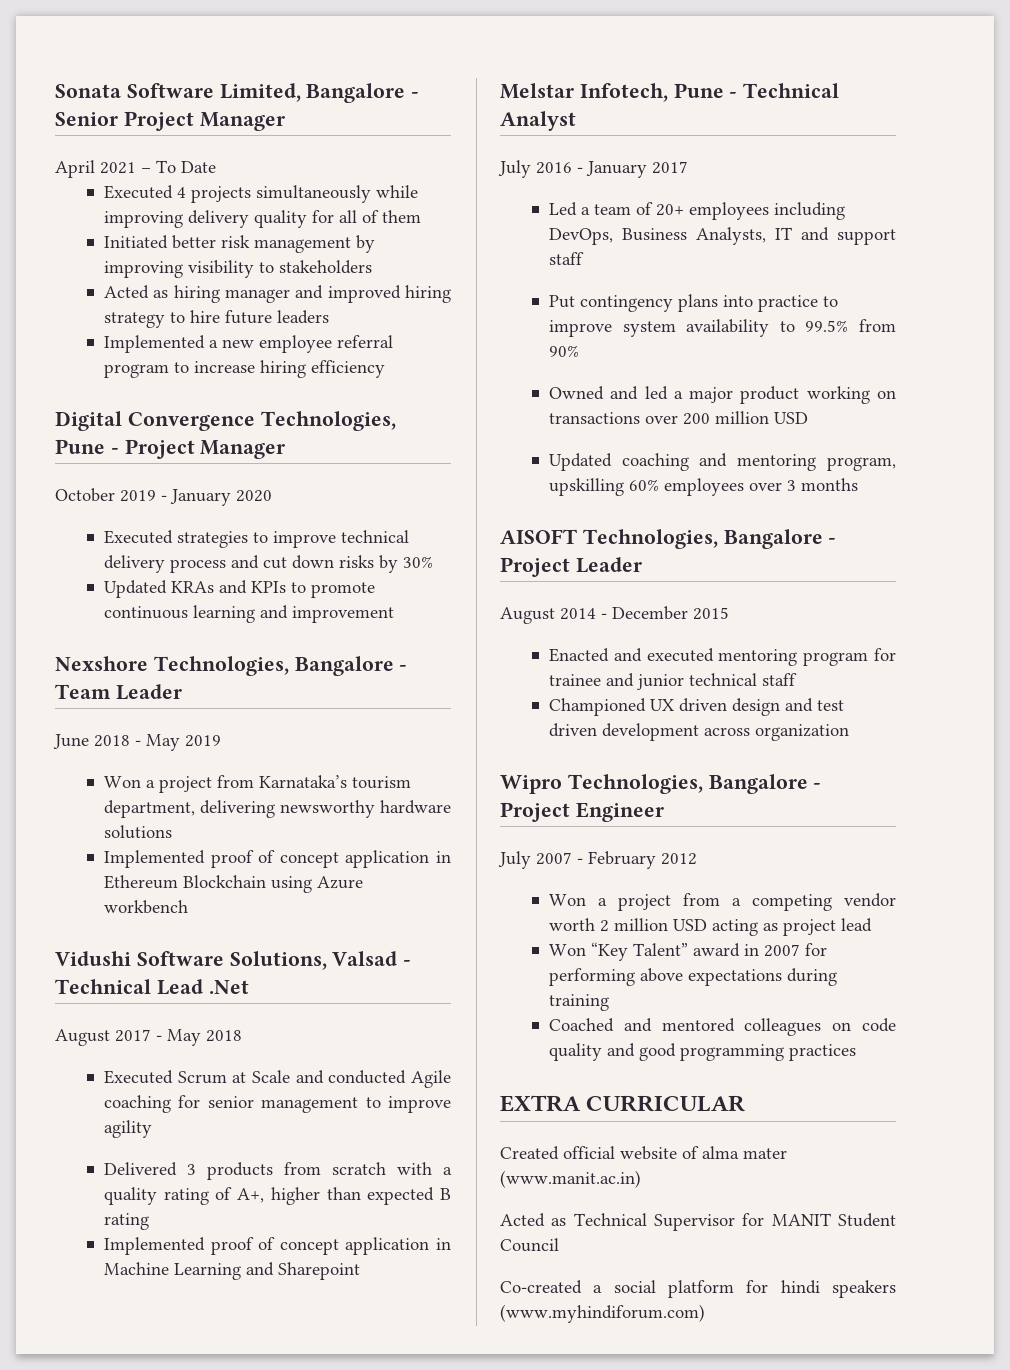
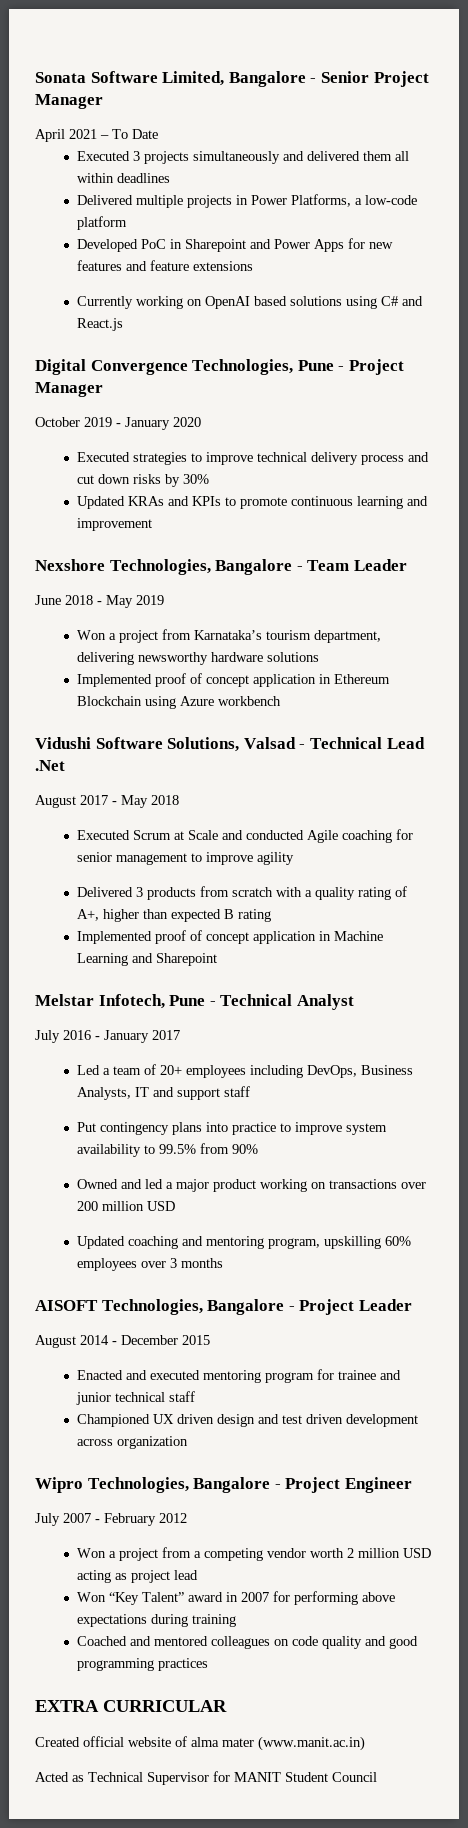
[176,187,186,198] 4 -> [133,151,141,161] 3
[375,185,418,198] [103,210,421,228] [103,235,375,253] [103,260,372,278] [103,285,451,303] [103,310,329,328] [103,335,393,353] [103,360,385,378] while improving delivery quality for all of them // Initiated better risk management by improving visibility to stakeholders // Acted as hiring manager and improved hiring strategy to hire future leaders // Implemented a new employee referral program to increase hiring efficiency -> [283,151,410,161] [77,173,171,183] [77,194,418,208] [77,216,128,230] [77,238,394,252] [77,260,254,271] [77,296,424,309] [77,318,124,331] and delivered them all within deadlines // Delivered multiple projects in Power Platforms, a low-code platform // Developed PoC in Sharepoint and Power Apps for new features and feature extensions // Currently working on OpenAI based solutions using C# and React.js
[500,1280,896,1298] [500,1304,705,1323] // Co-created a social platform for hindi speakers (www.myhindiforum.com) -> (377, 1777) none

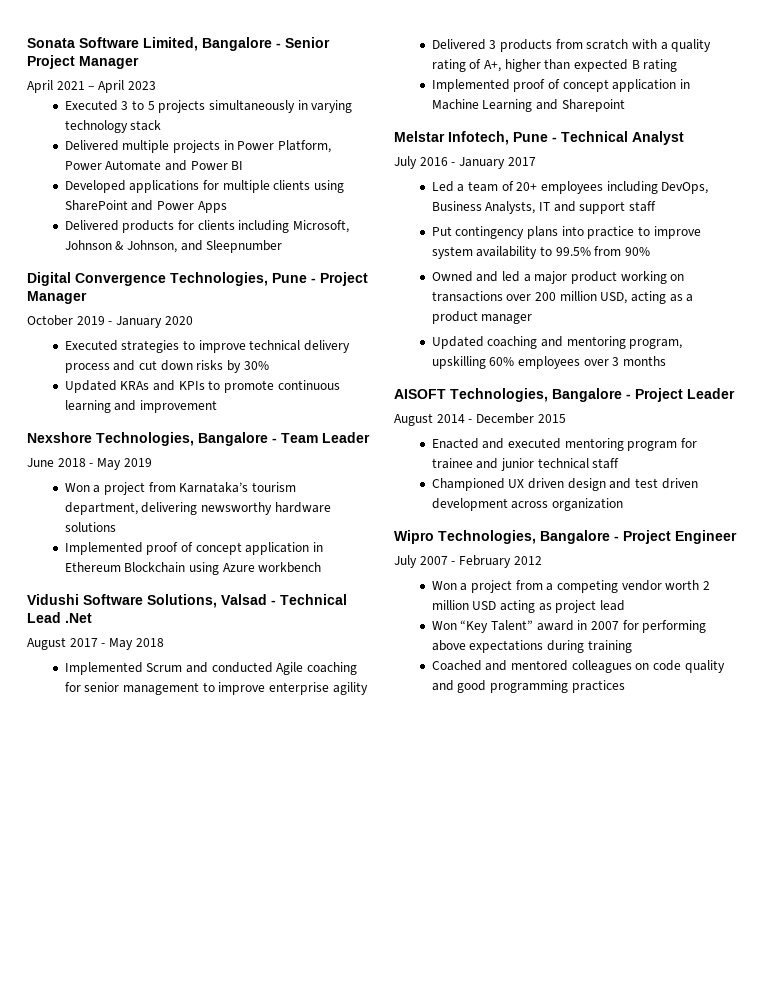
[112,129,158,139] To Date -> [97,80,156,93] April 2023
[144,151,410,164] [77,173,171,183] projects simultaneously and delivered them all within deadlines -> [131,100,353,113] [64,120,162,133] to 5 projects simultaneously in varying technology stack
[291,194,418,207] [77,216,128,230] [77,238,394,252] [77,260,254,271] [77,296,424,309] [77,318,124,331] Platforms, a low-code platform // Developed PoC in Sharepoint and Power Apps for new features and feature extensions // Currently working on OpenAI based solutions using C# and React.js -> [277,140,331,153] [64,160,244,171] [64,180,344,193] [64,200,227,213] [64,220,349,233] [64,240,283,253] Platform, Power Automate and Power BI // Developed applications for multiple clients using SharePoint and Power Apps // Delivered products for clients including Microsoft, Johnson & Johnson, and Sleepnumber
[77,830,219,840] Executed Scrum at Scale -> [64,662,183,675] Implemented Scrum
(254, 858) none -> [268,682,329,695] enterprise
[147,1201,176,1211] USD -> [600,291,694,304] [431,311,533,324] USD, acting as a product manager
[35,1700,227,1712] [35,1736,365,1751] [35,1771,377,1785] // EXTRA CURRICULAR // Created official website of alma mater (www.manit.ac.in) // Acted as Technical Supervisor for MANIT Student Council -> (625, 686) none

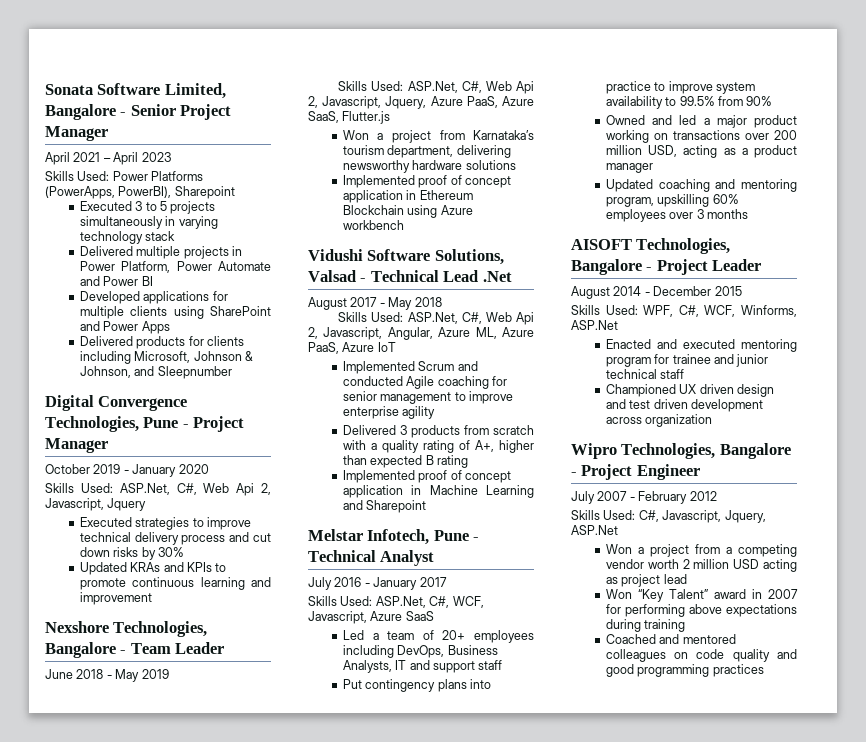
(156, 85) none -> [45,171,204,181] [45,186,235,199] // Skills Used: Power Platforms (PowerApps, PowerBI), Sharepoint
(193, 320) none -> [45,483,271,496] [45,498,147,511] // Skills Used: ASP.Net, C#, Web Api 2, Javascript, Jquery
(152, 462) none -> [338,81,534,94] [308,96,534,109] [308,111,391,124] // Skills Used: ASP.Net, C#, Web Api 2, Javascript, Jquery, Azure PaaS, Azure SaaS, Flutter.js
(164, 642) none -> [338,312,534,325] [308,327,534,340] [308,342,396,354] // Skills Used: ASP.Net, C#, Web Api 2, Javascript, Angular, Azure ML, Azure PaaS, Azure IoT
(536, 161) none -> [308,596,484,608] [308,611,434,624] // Skills Used: ASP.Net, C#, WCF, Javascript, Azure SaaS
(566, 418) none -> [571,305,797,317] [571,320,618,330] // Skills Used: WPF, C#, WCF, Winforms, ASP.Net
(542, 560) none -> [571,510,766,523] [571,525,618,535] // Skills Used: C#, Javascript, Jquery, ASP.Net

